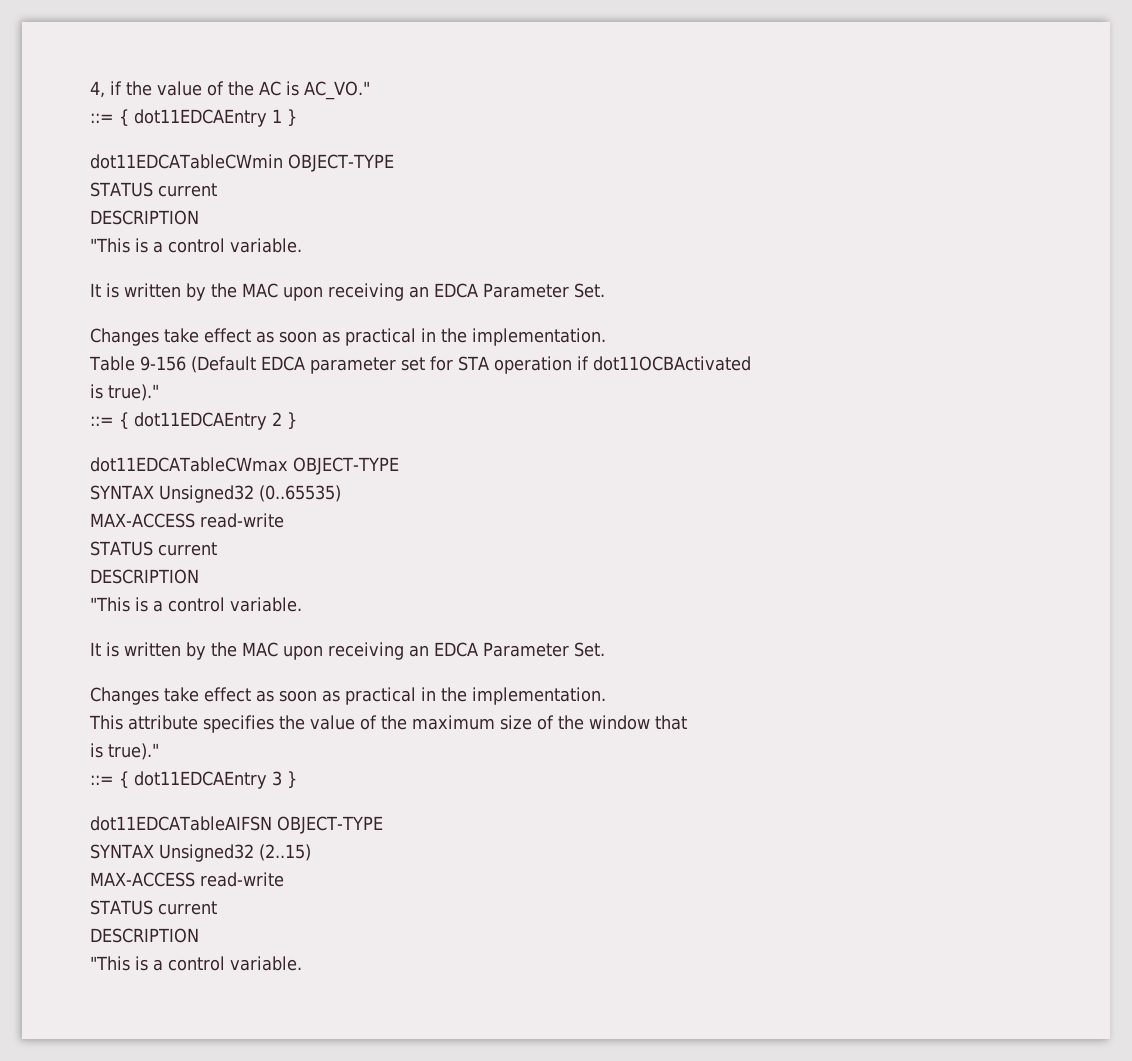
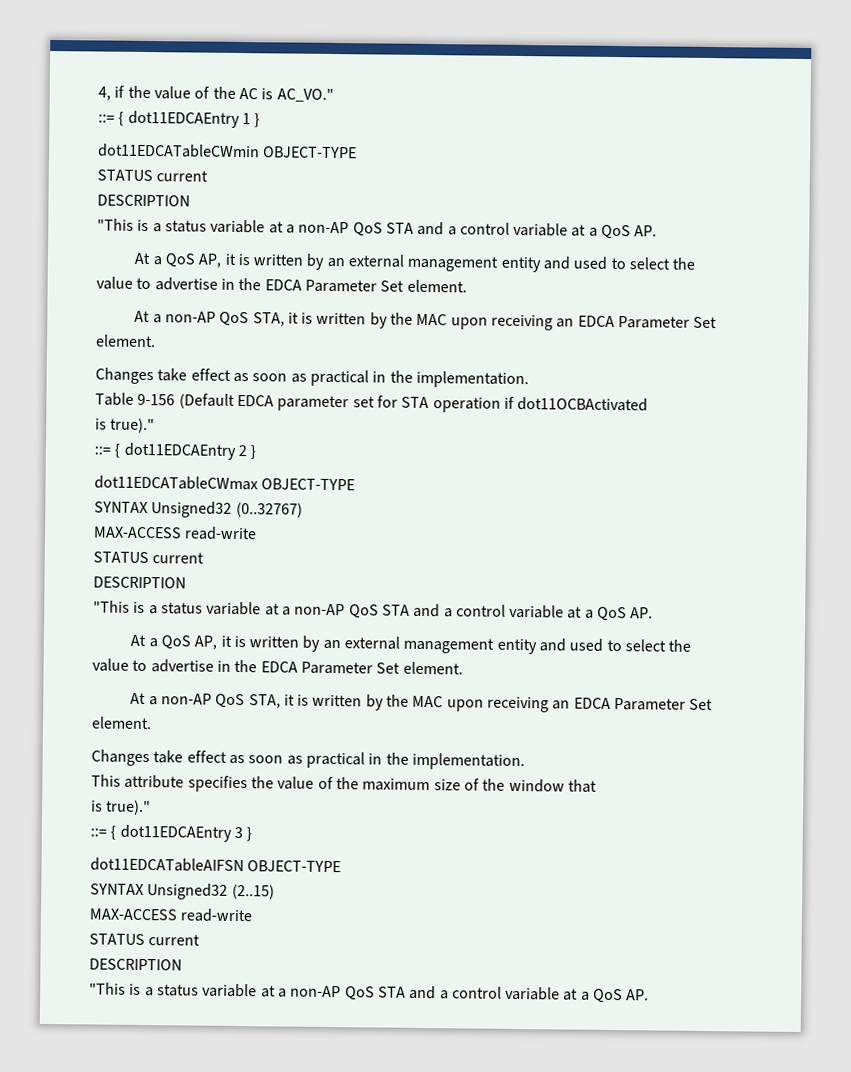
[168,238,302,253] [90,283,101,297] control variable. // It -> [164,219,658,240] [134,252,696,273] [96,276,467,293] [134,310,299,327] status variable at a non-AP QoS STA and a control variable at a QoS AP. // At a QoS AP, it is written by an external management entity and used to select the value to advertise in the EDCA Parameter Set element. // At a non-AP QoS STA, it
[573,283,605,298] Set. -> [693,316,718,329] [95,334,156,348] Set element.
[258,485,341,502] [90,513,284,528] [90,541,217,556] [90,569,199,584] [90,597,302,612] [90,642,101,656] (0..65535) // MAX-ACCESS read-write // STATUS current // DESCRIPTION // "This is a control variable. // It -> [235,501,303,518] [93,526,258,541] [93,551,205,564] [93,576,186,589] [93,600,654,622] [130,634,692,655] [92,658,463,675] [130,692,295,709] (0..32767) // MAX-ACCESS read-write // STATUS current // DESCRIPTION // "This is a status variable at a non-AP QoS STA and a control variable at a QoS AP. // At a QoS AP, it is written by an external management entity and used to select the value to advertise in the EDCA Parameter Set element. // At a non-AP QoS STA, it
[573,642,605,657] Set. -> [689,698,714,711] [91,716,152,730] Set element.
[168,956,302,971] control variable. -> [156,983,650,1004] status variable at a non-AP QoS STA and a control variable at a QoS AP.

